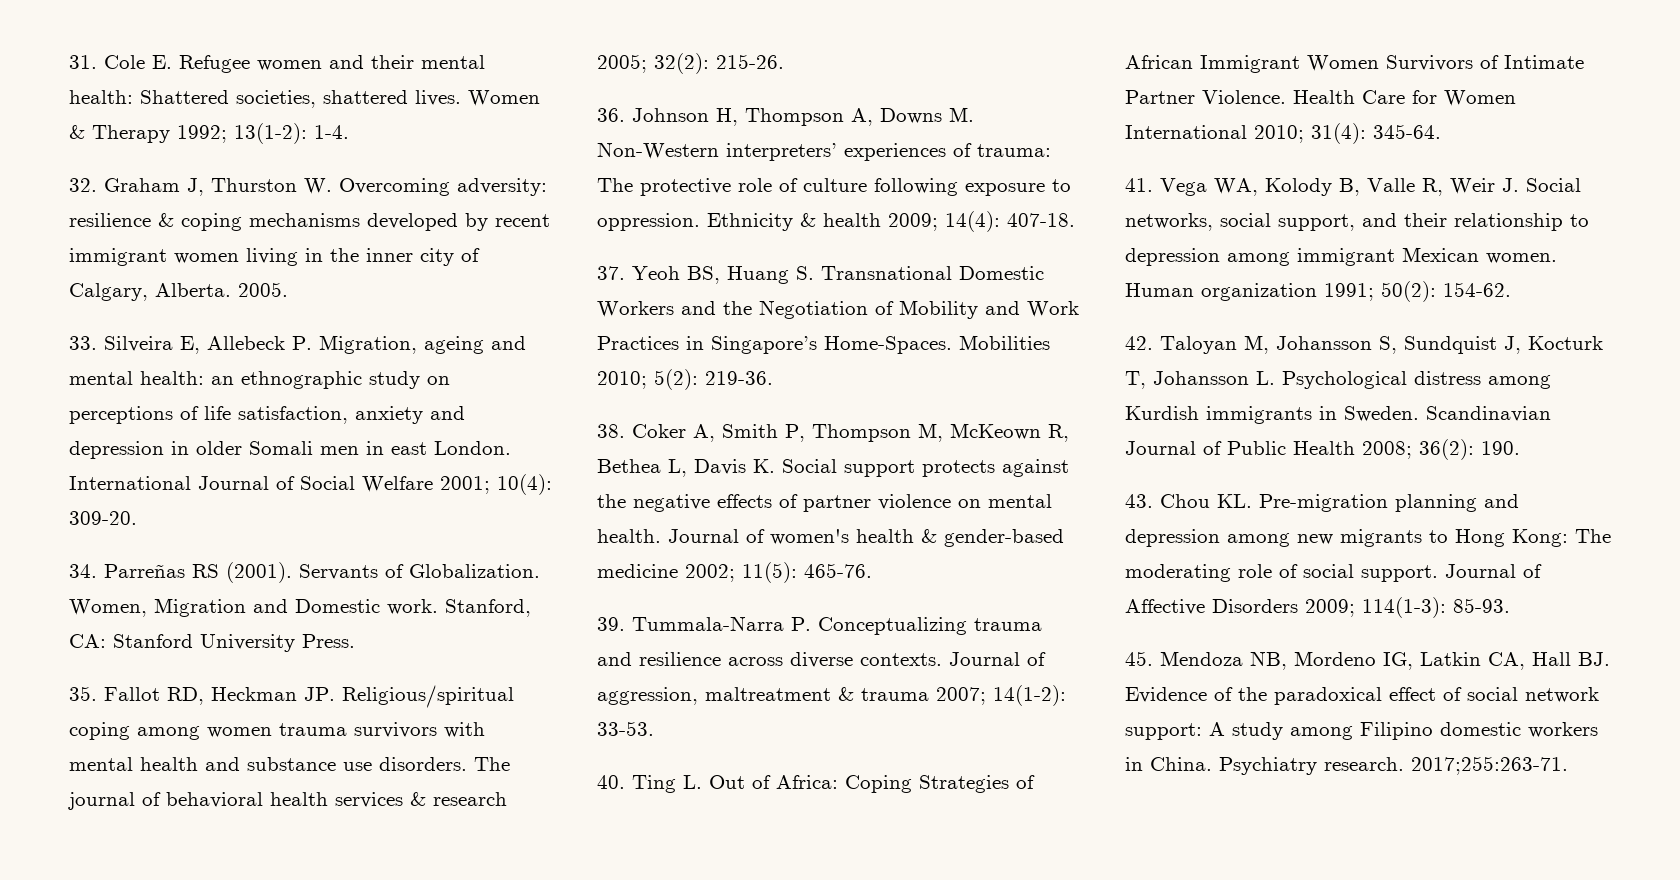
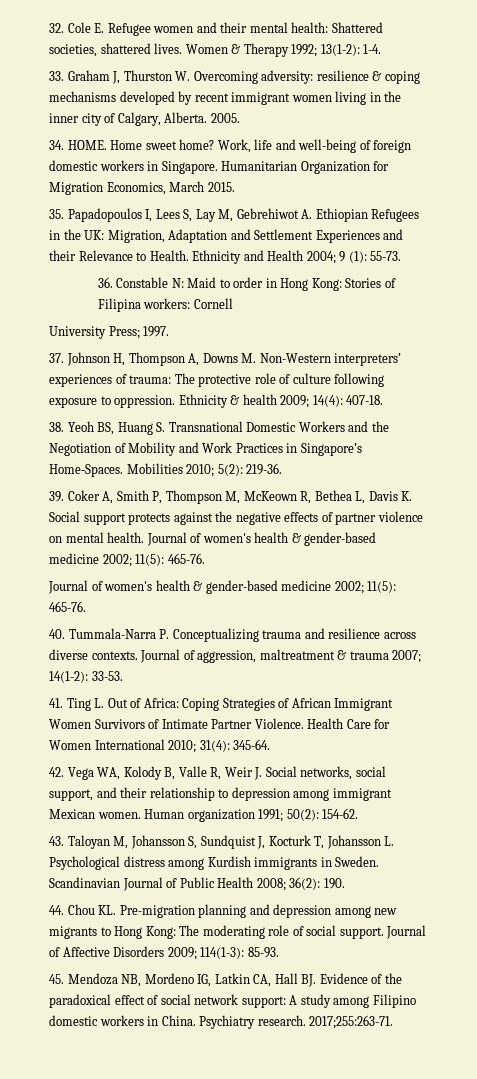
[69,55,97,69] 31. -> [49,23,64,33] 32.
[69,178,97,192] 32. -> [49,71,64,81] 33.
[69,335,526,354] [69,371,450,389] [69,406,465,424] [69,441,511,459] [69,474,552,495] [69,511,137,525] [69,562,540,583] [69,598,531,617] [69,634,355,652] [69,685,514,708] [69,722,485,740] [69,757,510,771] [68,792,507,810] [597,53,784,74] [597,108,625,122] 33. Silveira E, Allebeck P. Migration, ageing and mental health: an ethnographic study on perceptions of life satisfaction, anxiety and depression in older Somali men in east London. International Journal of Social Welfare 2001; 10(4): 309-20. // 34. Parreñas RS (2001). Servants of Globalization. Women, Migration and Domestic work. Stanford, CA: Stanford University Press. // 35. Fallot RD, Heckman JP. Religious/spiritual coping among women trauma survivors with mental health and substance use disorders. The journal of behavioral health services & research 2005; 32(2): 215-26. // 36. -> [49,139,412,153] [49,160,390,174] [49,181,235,195] [49,208,420,222] [49,229,404,243] [49,250,402,264] [97,277,396,291] [97,298,233,312] [49,326,170,339] [49,353,64,363] 34. HOME. Home sweet home? Work, life and well-being of foreign domestic workers in Singapore. Humanitarian Organization for Migration Economics, March 2015. // 35. Papadopoulos I, Lees S, Lay M, Gebrehiwot A. Ethiopian Refugees in the UK: Migration, Adaptation and Settlement Experiences and their Relevance to Health. Ethnicity and Health 2004; 9 (1): 55-73. // 36. Constable N: Maid to order in Hong Kong: Stories of Filipina workers: Cornell // University Press; 1997. // 37.
[597,266,625,280] 37. -> [49,422,64,432] 38.
[597,424,625,438] 38. -> [49,491,64,502] 39.
[597,617,625,631] 39. -> [48,580,397,594] [49,601,86,612] [49,629,65,639] Journal of women's health & gender-based medicine 2002; 11(5): 465-76. // 40.
[597,775,625,789] 40. -> [49,698,63,708] 41.
[1125,178,1153,192] 41. -> [49,767,64,777] 42.
[1125,336,1153,350] 42. -> [49,836,64,846] 43.
[1125,494,1153,508] 43. -> [49,905,64,915] 44.

